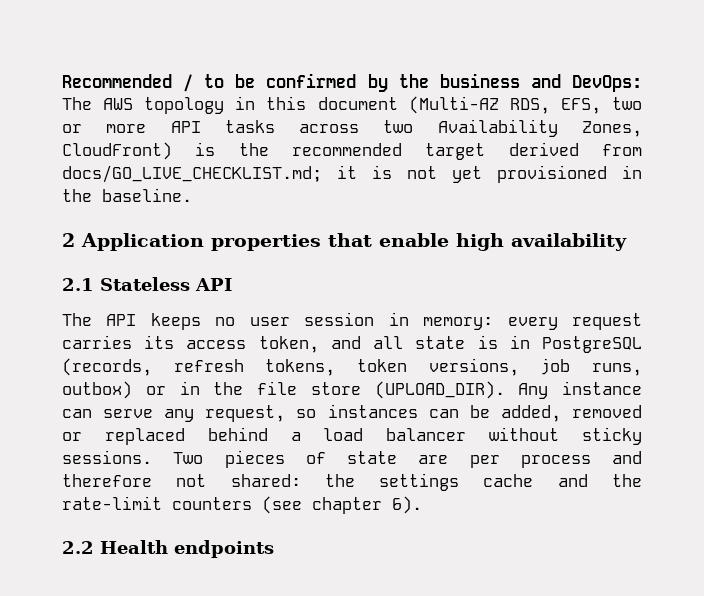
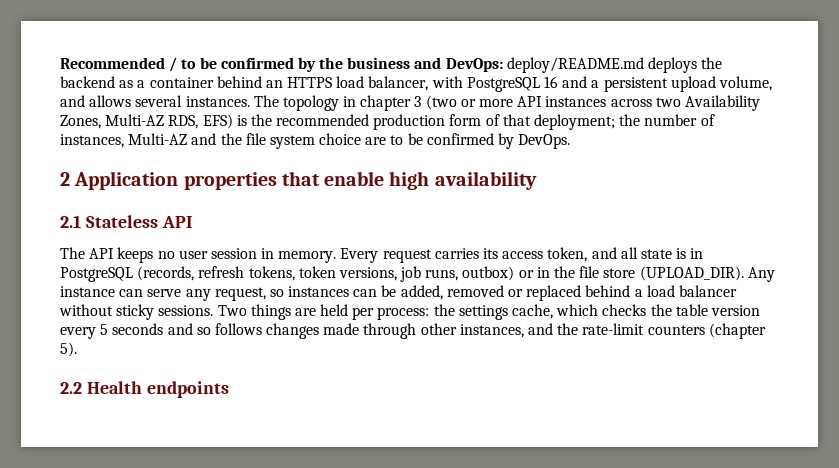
[62,96,642,114] The AWS topology in this document (Multi-AZ RDS, EFS, two -> [506,57,723,73] [60,76,772,92] [60,95,457,111] deploy/README.md deploys the backend as a container behind an HTTPS load balancer, with PostgreSQL 16 and a persistent upload volume, and allows several instances. The topology in chapter 3 (two
[224,120,275,133] tasks -> [545,96,607,107] instances
[62,142,642,160] [62,165,642,183] [62,188,192,202] CloudFront) is the recommended target derived from docs/GO_LIVE_CHECKLIST.md; it is not yet provisioned in the baseline. -> [105,114,715,130] [60,133,571,149] Multi-AZ RDS, EFS) is the recommended production form of that deployment; the number of instances, Multi-AZ and the file system choice are to be confirmed by DevOps.
[423,317,558,330] memory: every -> [278,248,379,263] memory. Every
[224,450,642,468] [62,473,534,491] pieces of state are per process and therefore not shared: the settings cache -> [250,304,760,320] [60,323,524,339] things are held per process: the settings cache, which checks the table version every 5 seconds and so follows changes made through other instances,
[262,496,422,514] (see chapter 6). -> [708,323,766,339] [60,342,77,357] (chapter 5).

